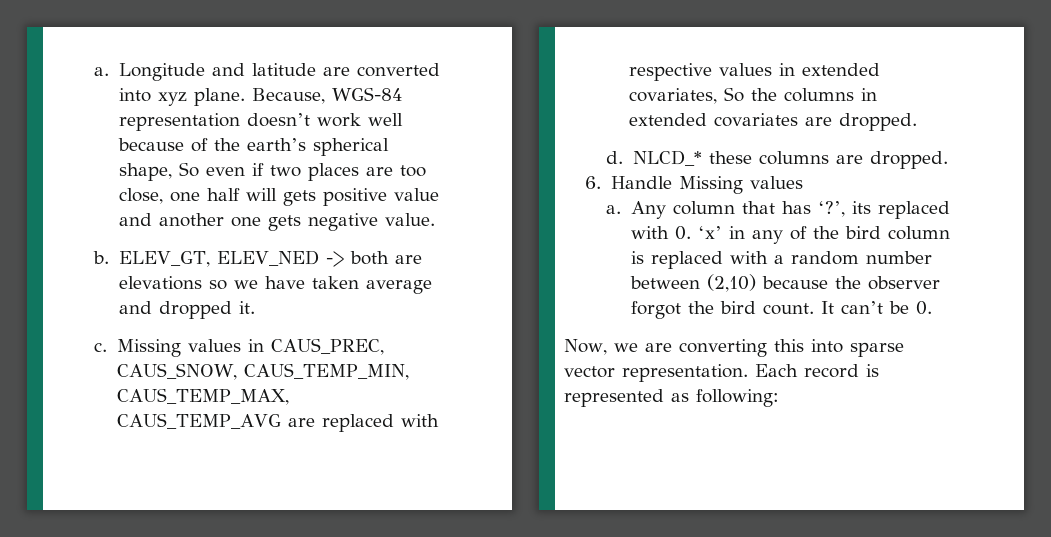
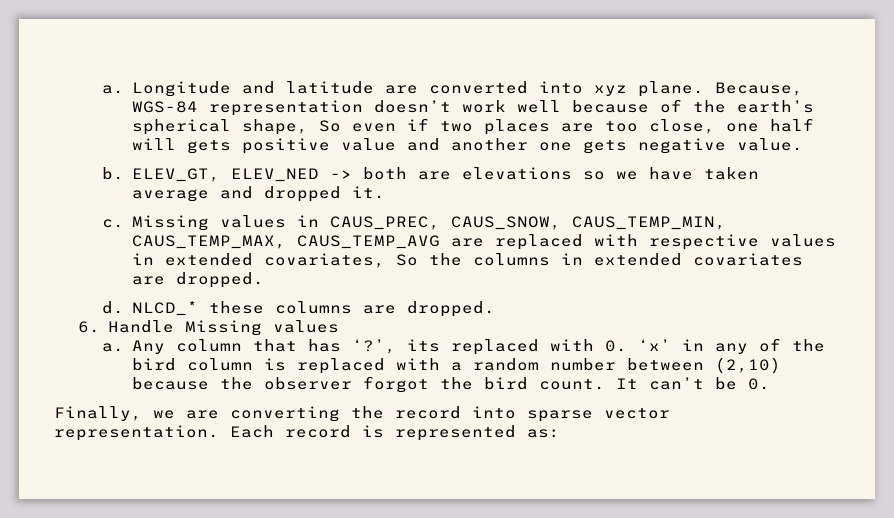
[564,339,607,355] Now, -> [54,406,142,421] Finally,
[773,339,804,352] this -> [351,406,461,419] the record
[671,389,779,407] as following: -> [527,429,560,438] as:

